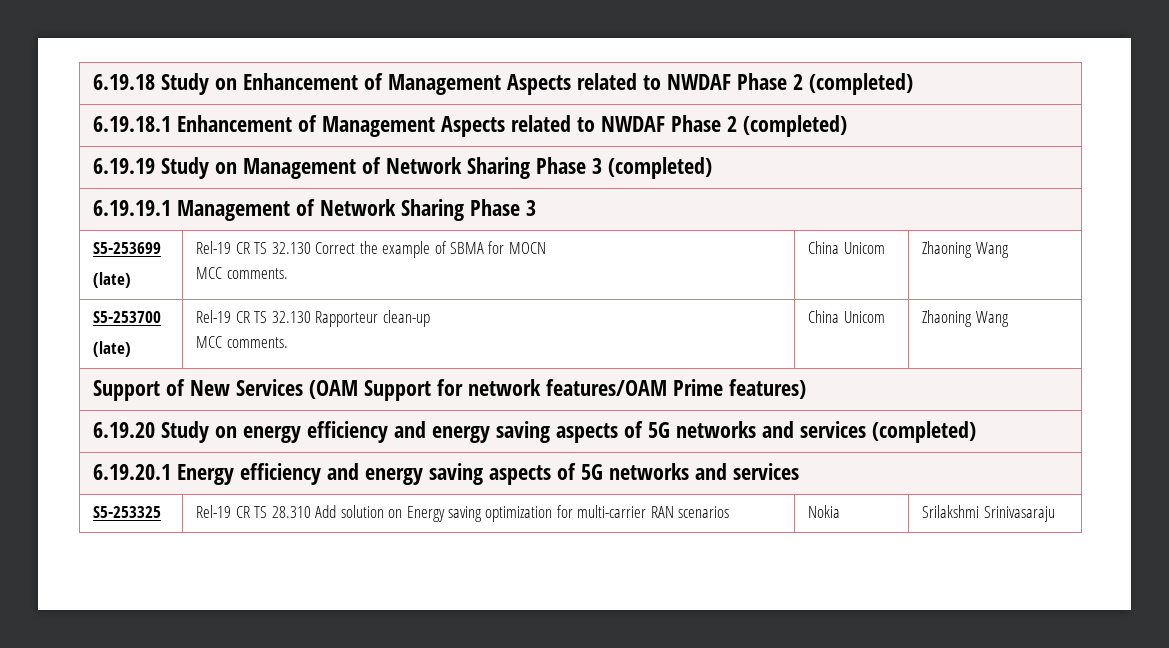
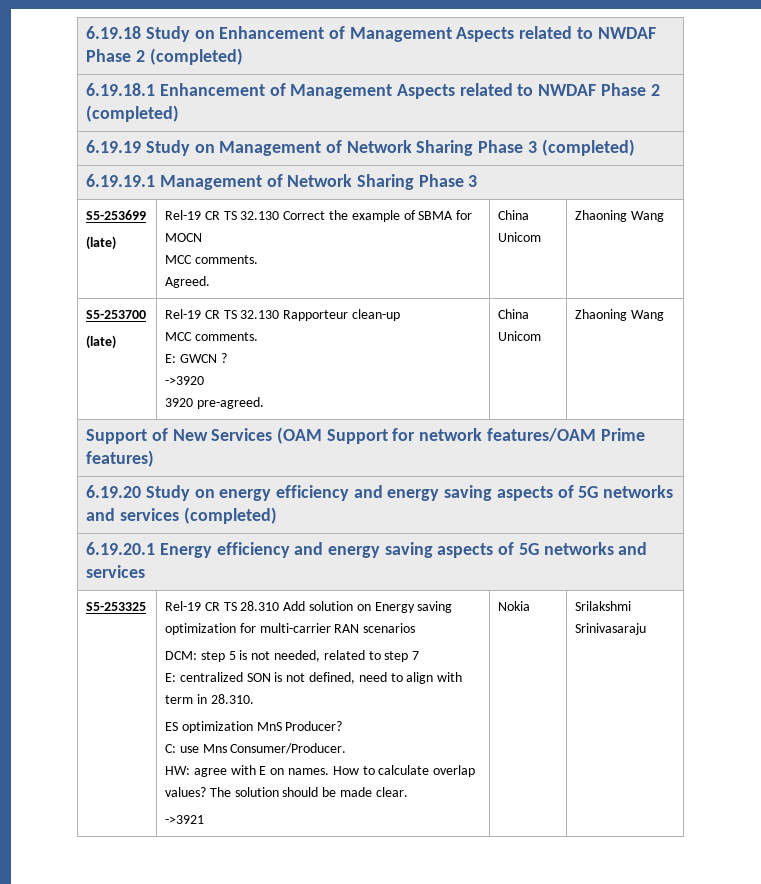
(288, 273) none -> [165,276,211,288] // Agreed.
(288, 342) none -> [165,353,227,363] [165,376,205,385] [165,397,264,409] // E: GWCN ? // ->3920 // 3920 pre-agreed.
(730, 512) none -> [165,650,420,662] [165,672,463,684] [165,694,254,704] [165,721,343,733] [165,743,347,754] [165,765,476,777] [165,787,408,797] [165,815,205,824] // DCM: step 5 is not needed, related to step 7 // E: centralized SON is not defined, need to align with term in 28.310. // ES optimization MnS Producer? // C: use Mns Consumer/Producer. // HW: agree with E on names. How to calculate overlap values? The solution should be made clear. // ->3921

